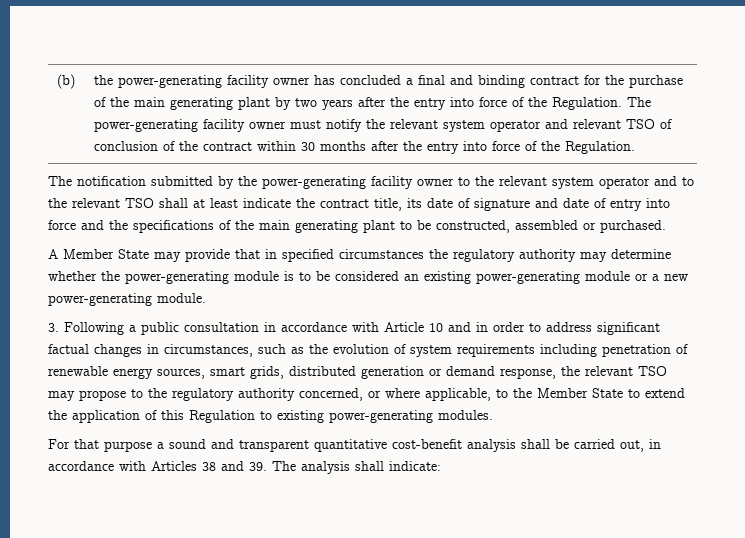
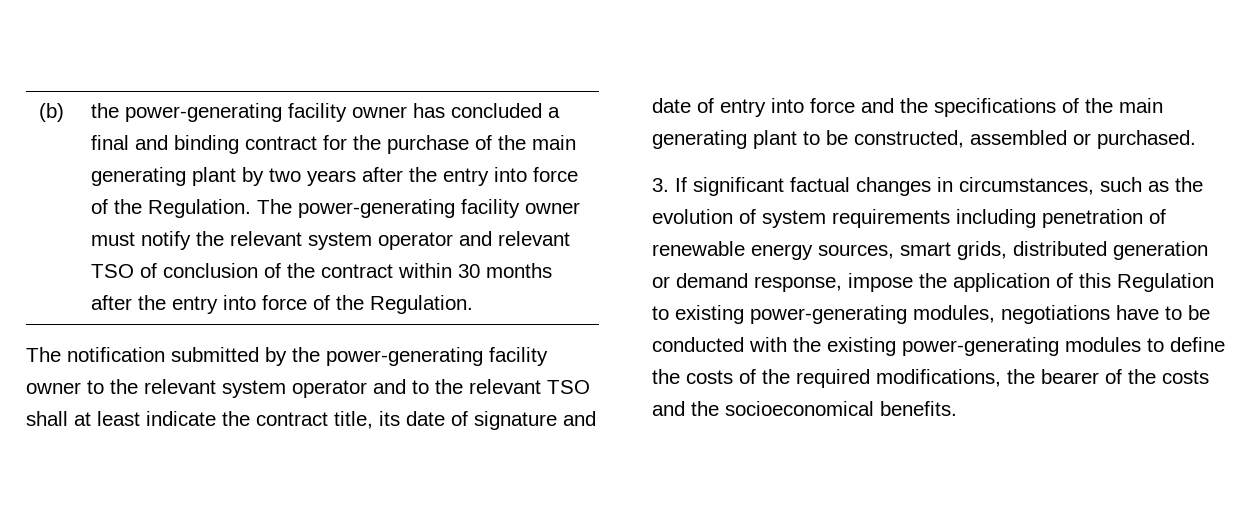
[48,249,671,262] [48,271,688,284] [48,293,206,306] [48,322,592,335] A Member State may provide that in specified circumstances the regulatory authority may determine whether the power-generating module is to be considered an existing power-generating module or a new power-generating module. // 3. Following a public consultation in accordance with Article 10 and in order to address -> [652,177,687,192] 3. If
[561,366,667,376] [48,388,685,401] the relevant TSO may propose to the regulatory authority concerned, or where applicable, to the Member State to extend -> [848,273,913,292] impose
[438,410,493,420] [48,439,661,452] [48,461,441,474] modules. // For that purpose a sound and transparent quantitative cost-benefit analysis shall be carried out, in accordance with Articles 38 and 39. The analysis shall indicate: -> [913,305,1210,324] [652,337,1225,356] [652,369,1209,388] [652,401,957,416] modules, negotiations have to be conducted with the existing power-generating modules to define the costs of the required modifications, the bearer of the costs and the socioeconomical benefits.

